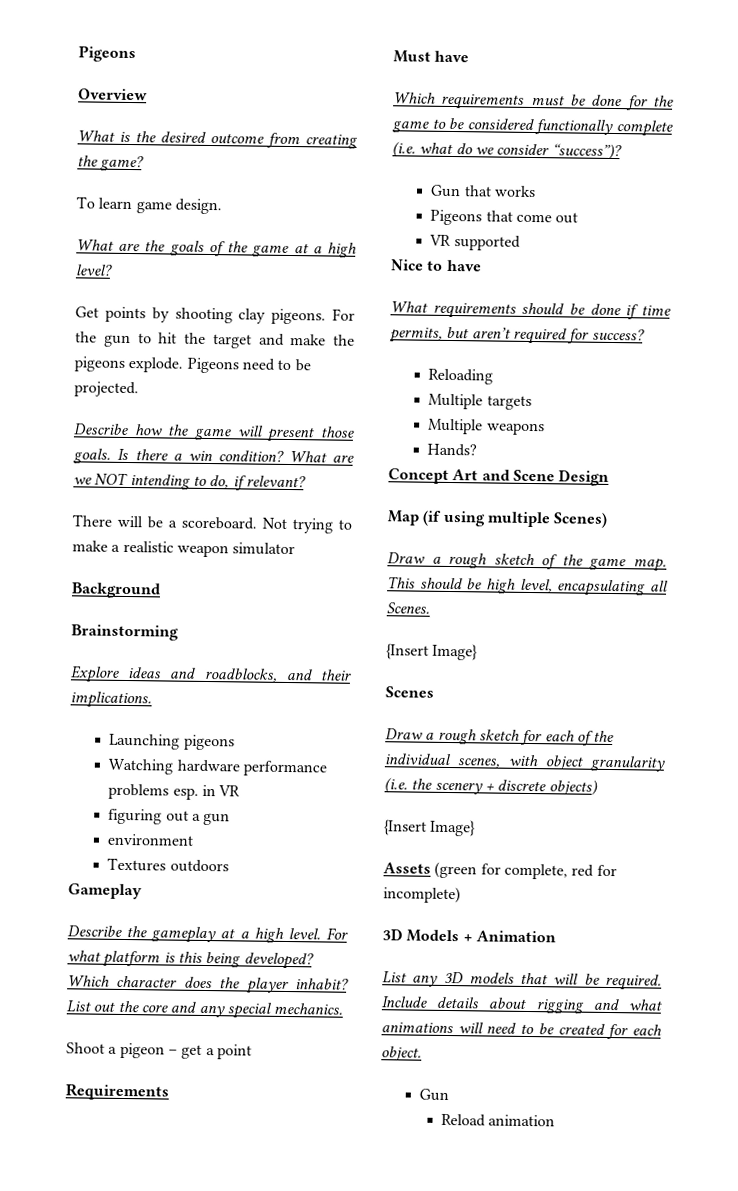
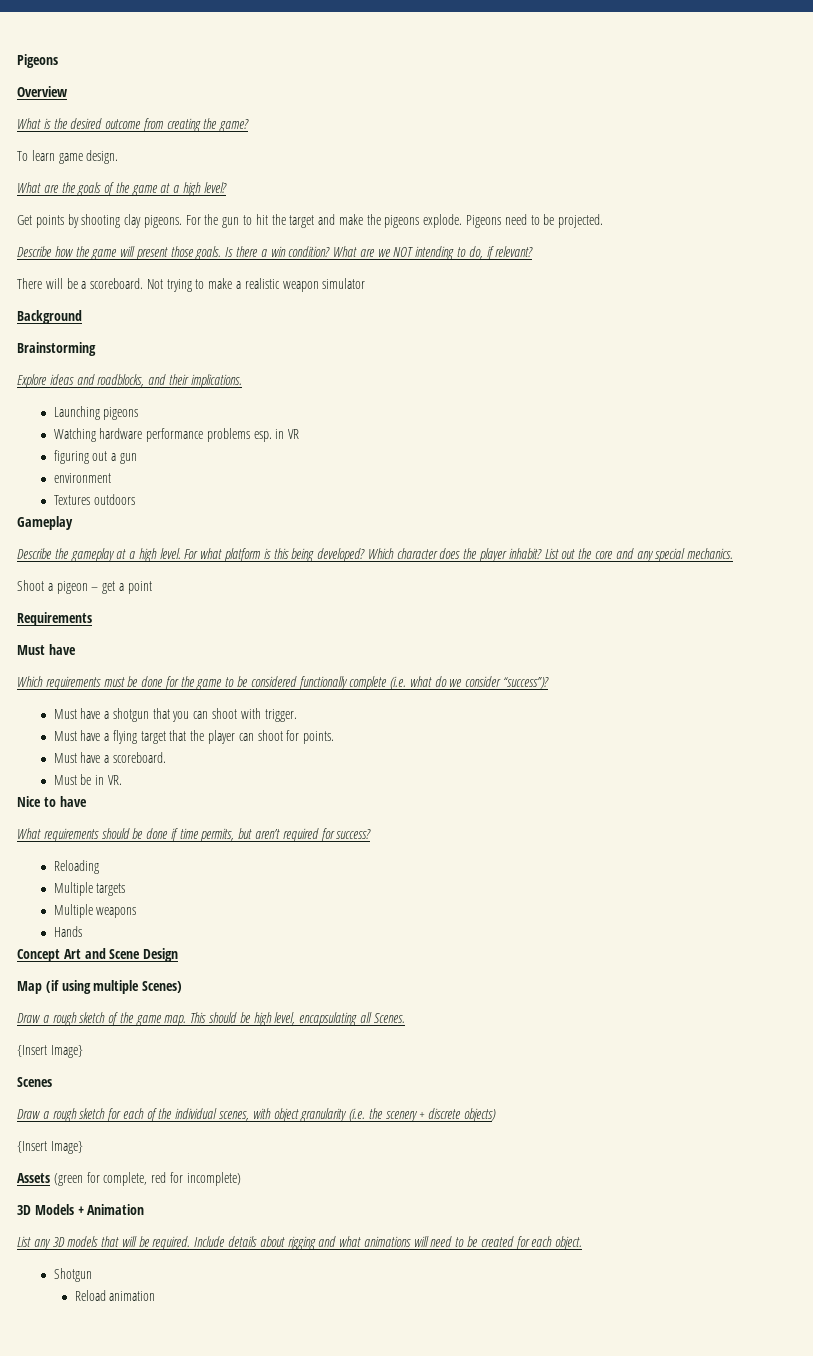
[430,184,537,198] [430,209,579,226] [429,234,521,251] Gun that works // Pigeons that come out // VR supported -> [53,708,297,722] [53,730,335,744] [53,752,166,763] [53,774,122,785] Must have a shotgun that you can shoot with trigger. // Must have a flying target that the player can shoot for points. // Must have a scoreboard. // Must be in VR.
[427,443,478,457] Hands? -> [53,926,82,937] Hands
[419,1088,450,1102] Gun -> [53,1268,92,1282] Shotgun

